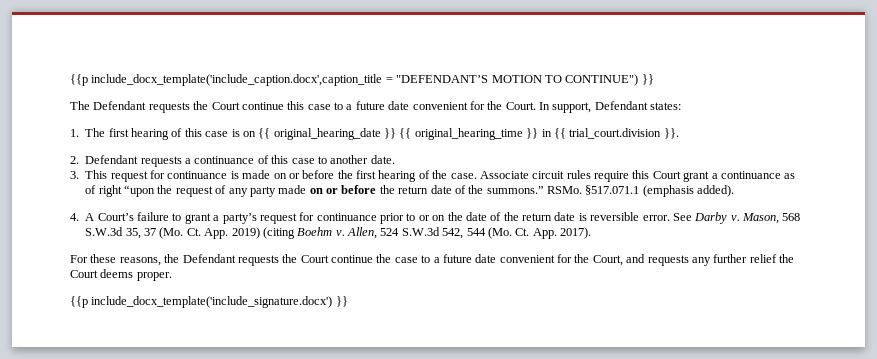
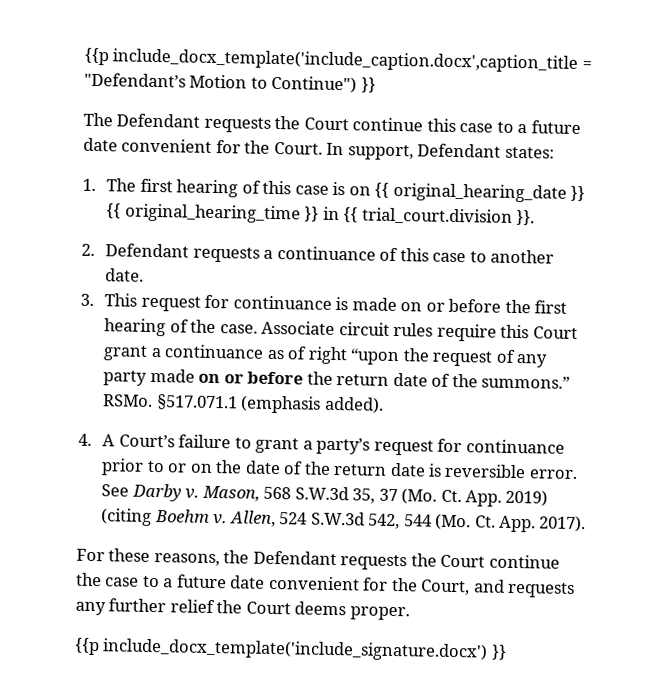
[396,74,639,86] "DEFENDANT’S MOTION TO CONTINUE") -> [84,72,358,94] "Defendant’s Motion to Continue")

